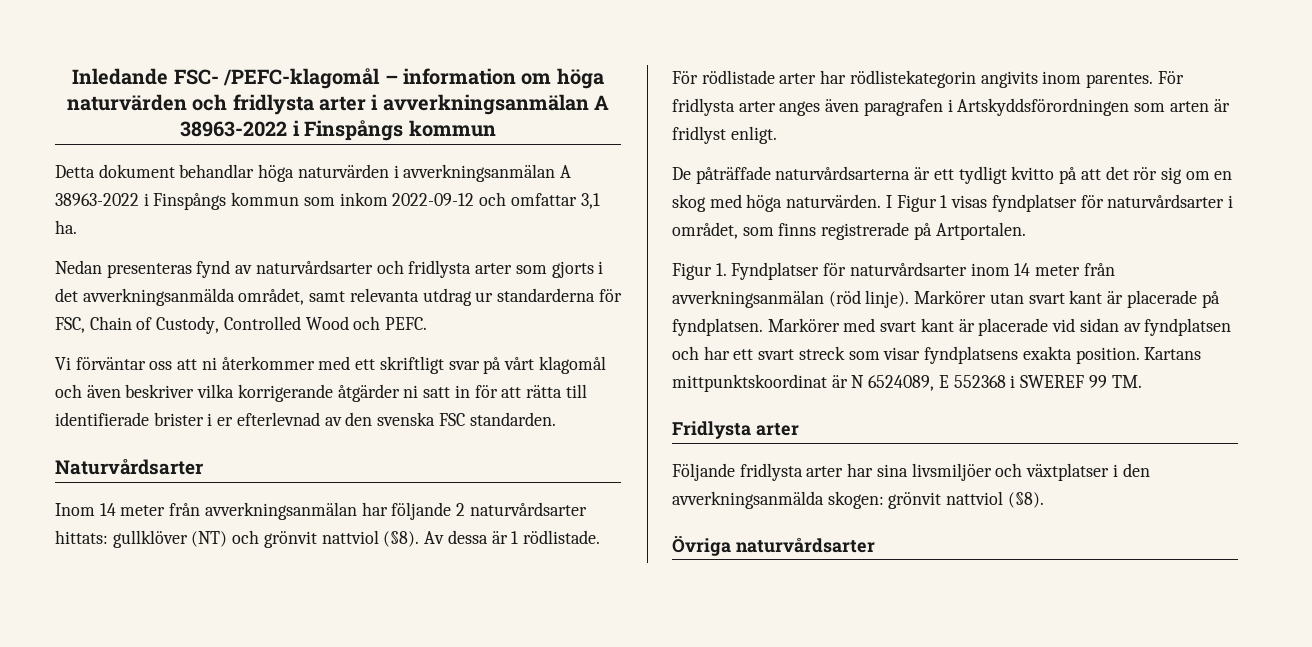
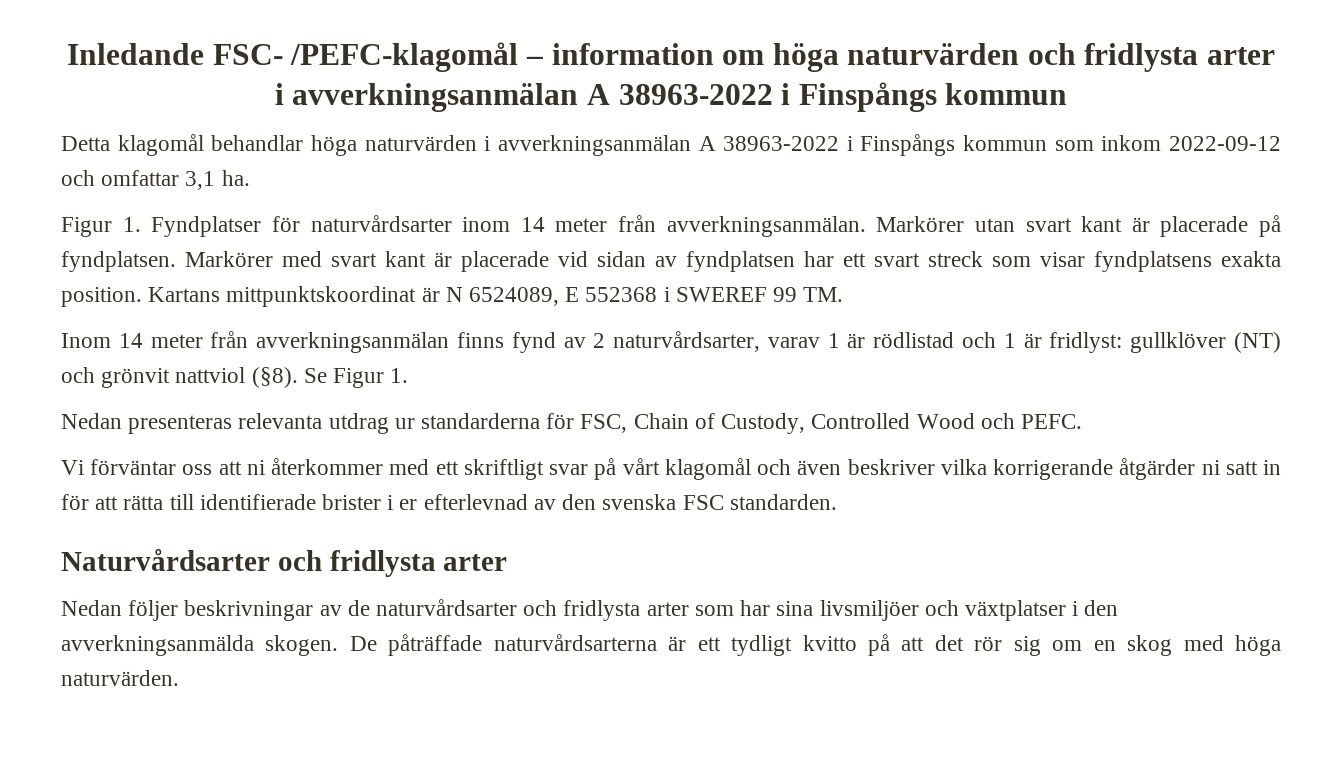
[98,164,175,178] dokument -> [117,134,204,156] klagomål
[55,260,604,278] [55,288,346,306] Nedan presenteras fynd av naturvårdsarter och fridlysta arter som gjorts i det avverkningsanmälda området, samt -> [61,215,1281,237] [61,251,1281,272] [61,286,844,307] [61,331,1281,353] [61,367,409,388] [61,413,233,434] Figur 1. Fyndplatser för naturvårdsarter inom 14 meter från avverkningsanmälan. Markörer utan svart kant är placerade på fyndplatsen. Markörer med svart kant är placerade vid sidan av fyndplatsen har ett svart streck som visar fyndplatsens exakta position. Kartans mittpunktskoordinat är N 6524089, E 552368 i SWEREF 99 TM. // Inom 14 meter från avverkningsanmälan finns fynd av 2 naturvårdsarter, varav 1 är rödlistad och 1 är fridlyst: gullklöver (NT) och grönvit nattviol (§8). Se Figur 1. // Nedan presenteras
[55,502,587,520] [55,530,600,548] [672,70,1184,88] [672,98,1230,116] [672,126,777,144] // Inom 14 meter från avverkningsanmälan har följande 2 naturvårdsarter hittats: gullklöver (NT) och grönvit nattviol (§8). Av dessa är 1 rödlistade. För rödlistade arter har rödlistekategorin angivits inom parentes. För fridlysta arter anges även paragrafen i Artskyddsförordningen som arten är fridlyst enligt. // -> [277,550,508,577] [61,599,1119,621] [61,635,339,656] och fridlysta arter // Nedan följer beskrivningar av de naturvårdsarter och fridlysta arter som har sina livsmiljöer och växtplatser i den avverkningsanmälda skogen.
[885,194,1233,212] [672,222,1026,240] [672,262,1115,280] [672,290,1220,308] [672,318,1232,336] [672,346,1202,364] [672,374,1142,392] [672,421,799,439] [672,463,1150,481] [672,491,1044,509] [672,536,875,556] I Figur 1 visas fyndplatser för naturvårdsarter i området, som finns registrerade på Artportalen. // Figur 1. Fyndplatser för naturvårdsarter inom 14 meter från avverkningsanmälan (röd linje). Markörer utan svart kant är placerade på fyndplatsen. Markörer med svart kant är placerade vid sidan av fyndplatsen och har ett svart streck som visar fyndplatsens exakta position. Kartans mittpunktskoordinat är N 6524089, E 552368 i SWEREF 99 TM. // Fridlysta arter // Följande fridlysta arter har sina livsmiljöer och växtplatser i den avverkningsanmälda skogen: grönvit nattviol (§8). // Övriga naturvårdsarter -> (179, 678) none

